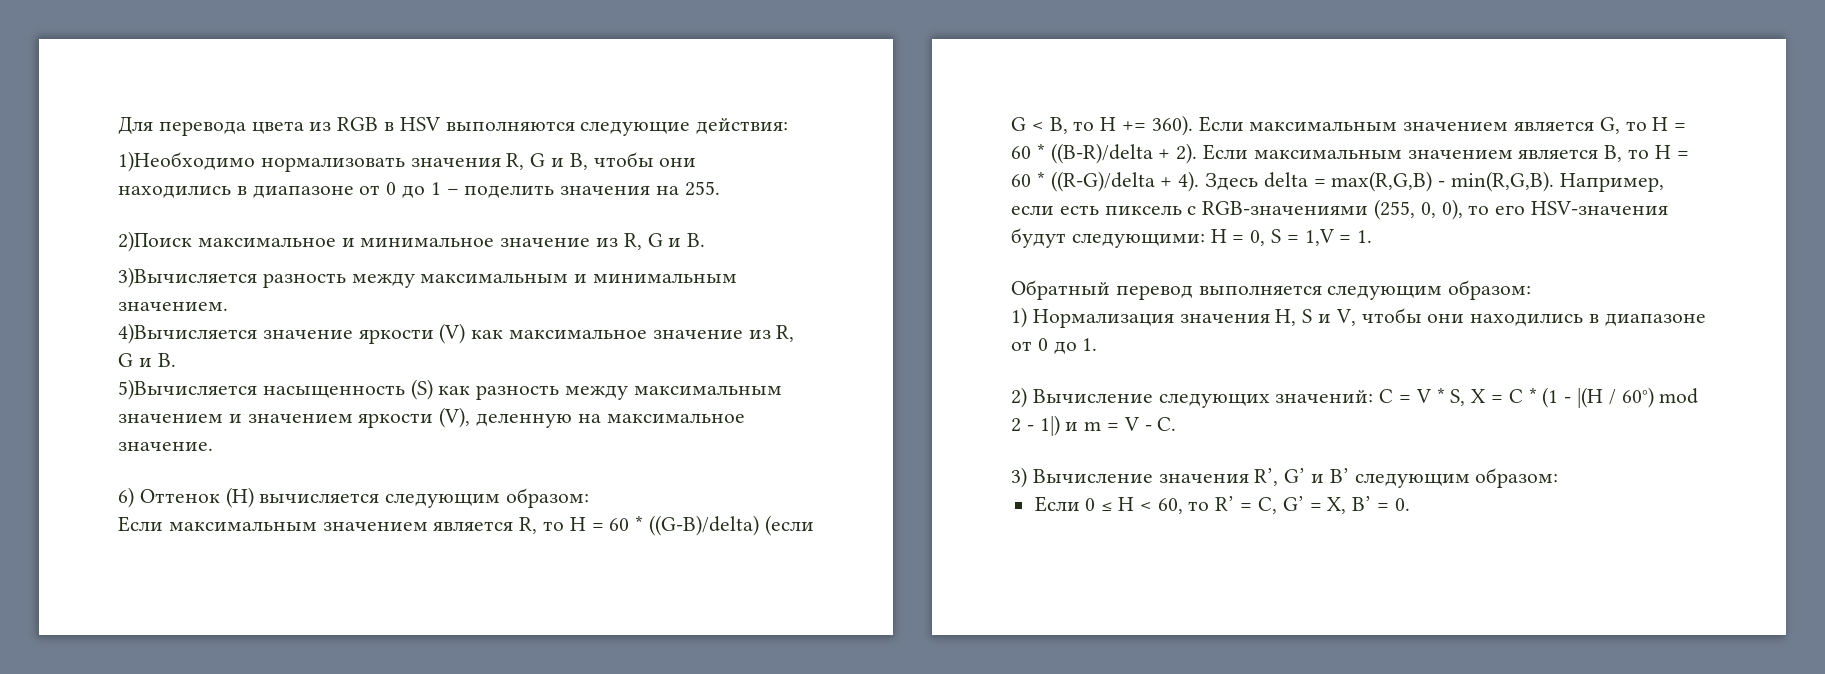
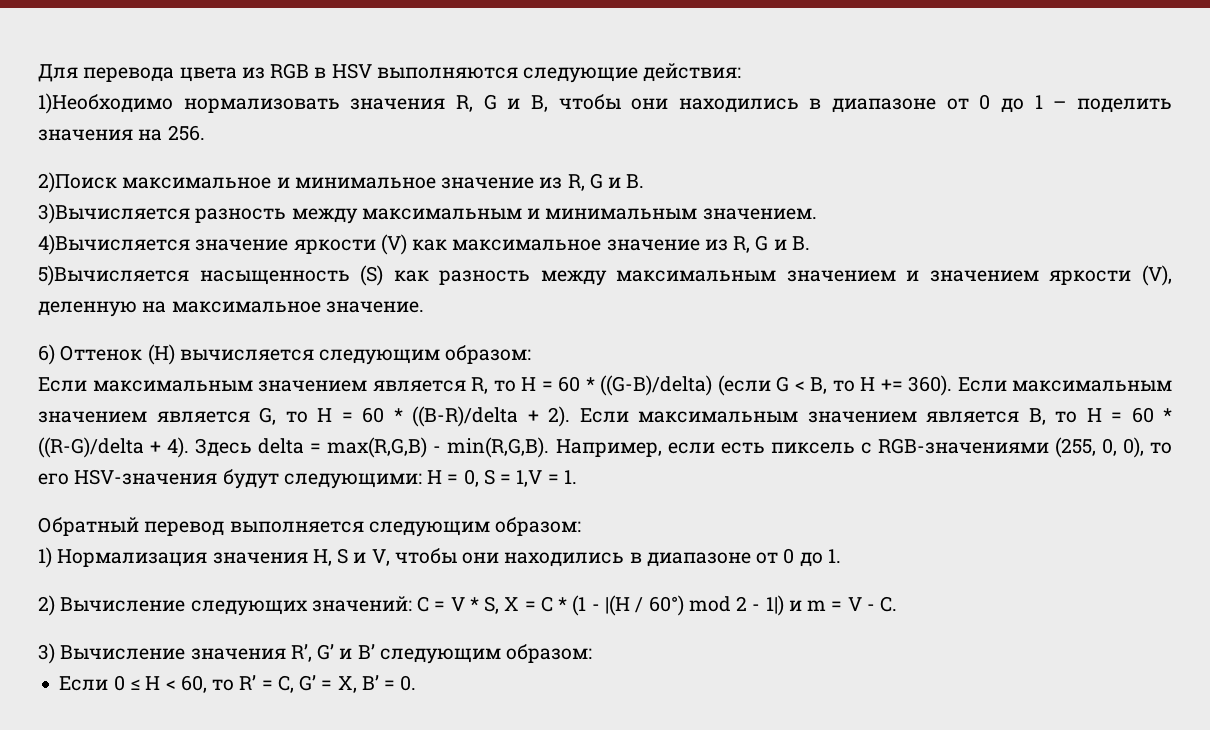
[684,181,720,196] 255. -> [167,125,205,141] 256.

